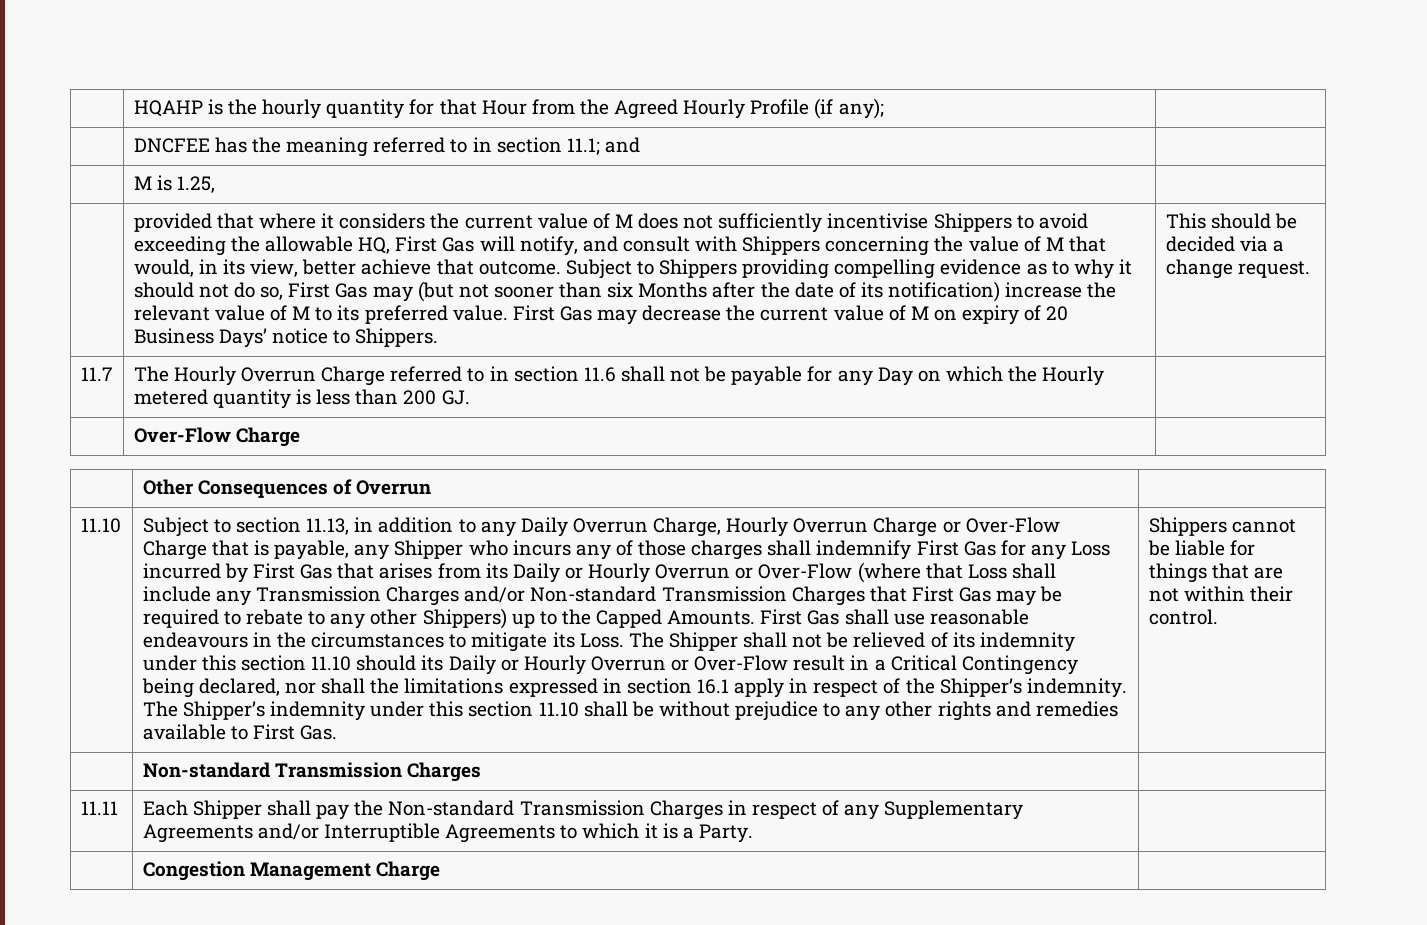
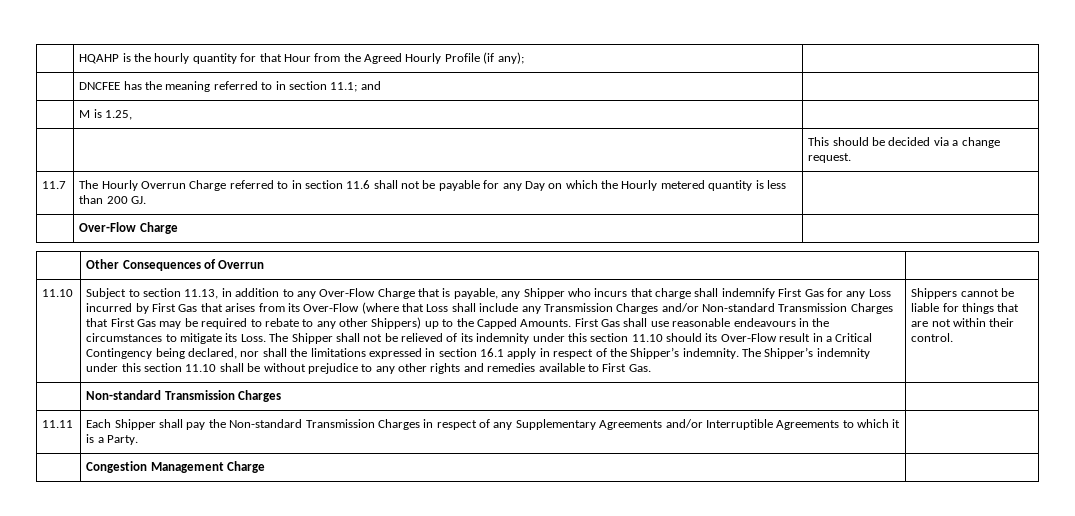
[133,213,1088,233] [133,236,1107,256] [133,259,1133,279] [133,281,1117,302] [133,305,1069,325] [133,328,439,348] provided that where it considers the current value of M does not sufficiently incentivise Shippers to avoid exceeding the allowable HQ, First Gas will notify, and consult with Shippers concerning the value of M that would, in its view, better achieve that outcome. Subject to Shippers providing compelling evidence as to why it should not do so, First Gas may (but not sooner than six Months after the date of its notification) increase the relevant value of M to its preferred value. First Gas may decrease the current value of M on expiry of 20 Business Days’ notice to Shippers. -> (133, 115) none
[520,517,961,537] Daily Overrun Charge, Hourly Overrun Charge or -> (316, 295) none
[575,540,763,560] any of those charges -> [630,288,692,299] that charge
[512,563,754,583] Daily or Hourly Overrun or -> (300, 307) none
[448,655,690,675] Daily or Hourly Overrun or -> (718, 337) none

